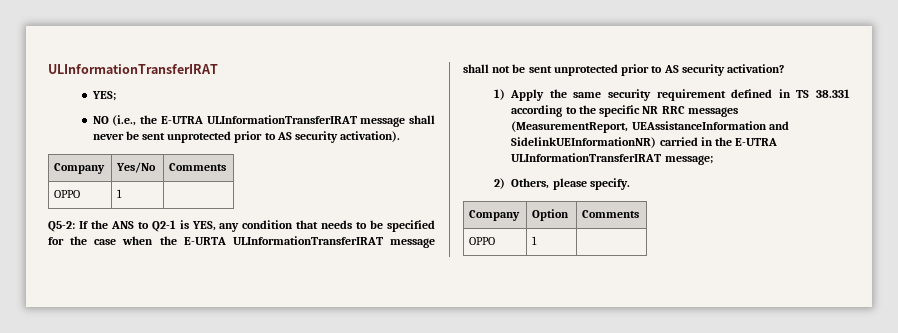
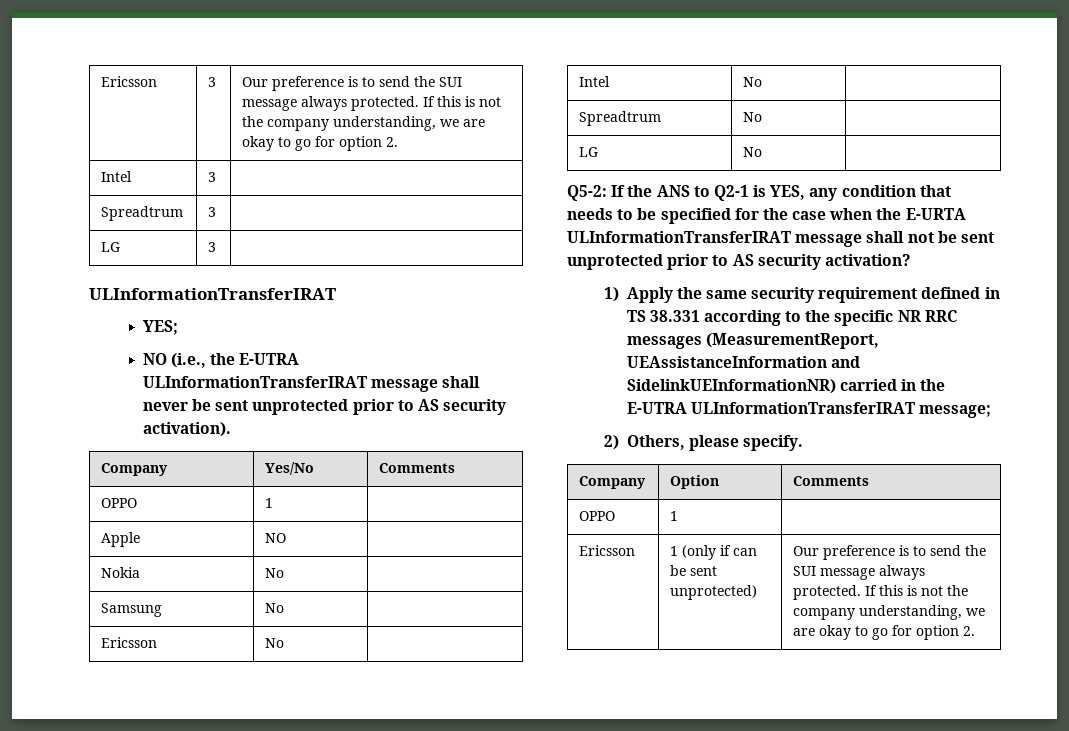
(48, 69) none -> [101,76,158,87] [208,77,217,87] [242,76,463,91] [242,96,502,111] [242,116,486,131] [242,136,399,151] [101,171,133,182] [208,172,217,182] [101,206,184,221] [208,207,217,217] [101,242,121,252] [208,242,217,252] Ericsson | 3 | Our preference is to send the SUI message always protected. If this is not the company understanding, we are okay to go for option 2. // Intel | 3 | // Spreadtrum | 3 | // LG | 3 | //
(123, 193) none -> [101,532,141,547] [265,533,287,543] [101,567,141,578] [265,568,285,578] [101,603,163,617] [265,603,285,613] [101,637,158,648] [265,638,285,648] [579,76,611,87] [743,77,763,87] [579,111,662,126] [743,112,763,122] [579,147,599,157] [743,147,763,157] // Apple | NO | // Nokia | No | // Samsung | No | // Ericsson | No | // Intel | No | // Spreadtrum | No | // LG | No |
(538, 240) none -> [579,545,636,556] [670,545,758,560] [670,565,718,576] [670,585,758,600] [793,545,987,560] [793,565,926,580] [793,585,969,600] [793,605,986,620] [793,625,976,640] // Ericsson | 1 (only if can be sent unprotected) | Our preference is to send the SUI message always protected. If this is not the company understanding, we are okay to go for option 2.

